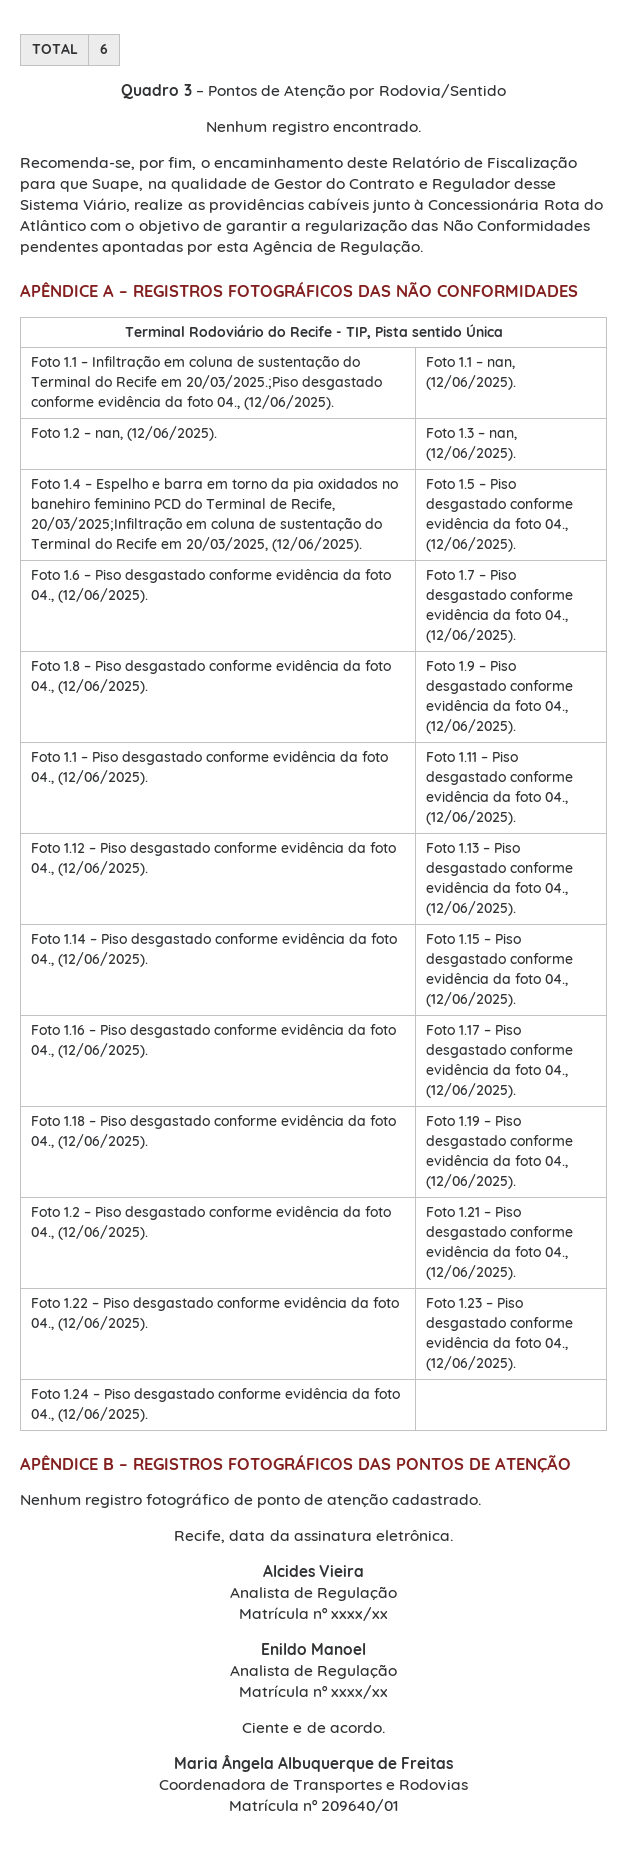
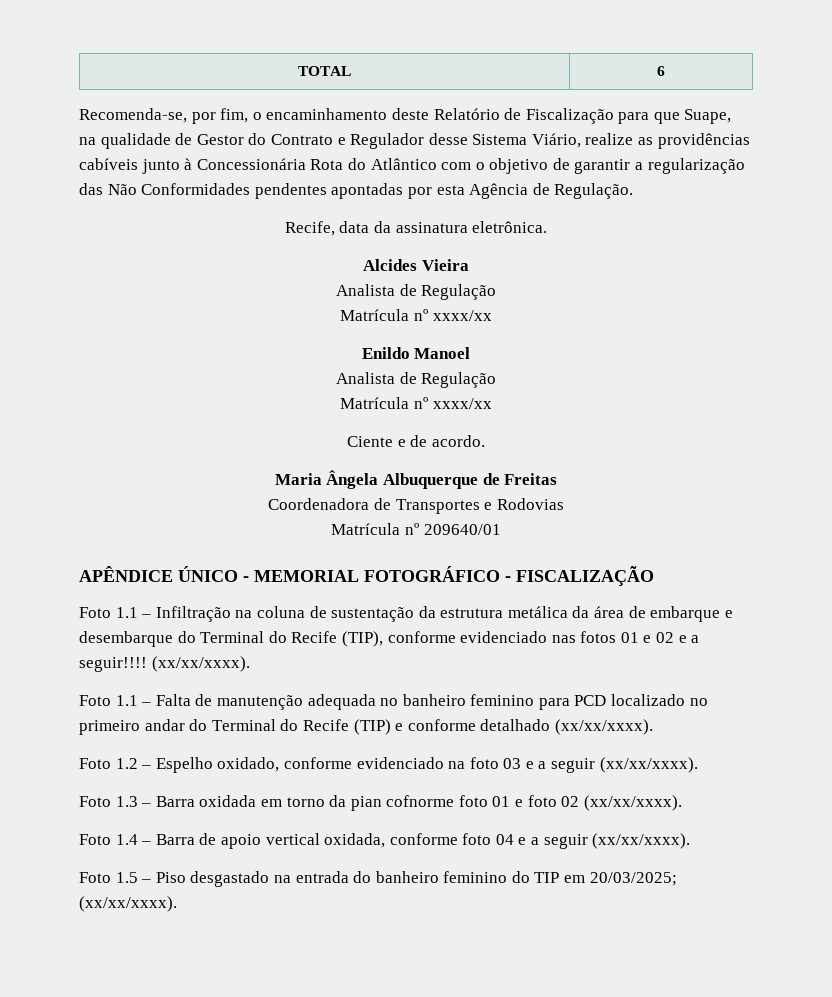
[121,84,506,99] [206,121,421,135] // Quadro 3 – Pontos de Atenção por Rodovia/Sentido // Nenhum registro encontrado. -> (665, 71) none
[20,282,578,297] [124,324,503,339] [30,355,360,369] [30,375,382,390] [30,395,334,410] [425,357,515,369] [425,375,516,390] [30,426,217,441] [425,428,517,440] [425,446,516,461] [30,478,398,492] [30,498,335,511] [30,517,382,531] [30,537,362,552] [425,478,516,489] [425,498,573,512] [425,518,568,531] [425,537,516,552] [30,569,391,583] [30,588,148,603] [425,569,516,580] [425,589,573,603] [425,609,568,622] [425,628,516,643] [30,660,391,674] [30,679,148,694] [425,660,516,671] [425,680,573,694] [425,700,568,713] [425,719,516,734] [30,751,388,765] [30,770,148,785] [425,751,518,762] [425,771,573,785] [425,791,568,804] [425,810,516,825] [30,842,396,856] [30,861,148,876] [425,842,520,853] [425,862,573,876] [425,882,568,895] [425,901,516,916] [30,933,397,947] [30,952,148,967] [425,933,521,944] [425,953,573,967] [425,973,568,986] [425,992,516,1007] [30,1024,396,1038] [30,1043,148,1058] [425,1024,521,1035] [425,1044,573,1058] [425,1064,568,1077] [425,1083,516,1098] [30,1115,396,1129] [30,1134,148,1149] [425,1115,521,1126] [425,1135,573,1149] [425,1155,568,1168] [425,1174,516,1189] [30,1206,391,1220] [30,1225,148,1240] [425,1206,521,1217] [425,1226,573,1240] [425,1246,568,1259] [425,1265,516,1280] [30,1297,399,1311] [30,1316,148,1331] [425,1297,523,1308] [425,1317,573,1331] [425,1337,568,1350] [425,1356,516,1371] [30,1388,400,1402] [30,1407,148,1422] [20,1455,571,1473] [20,1493,482,1508] // APÊNDICE A – REGISTROS FOTOGRÁFICOS DAS NÃO CONFORMIDADES // Terminal Rodoviário do Recife - TIP, Pista sentido Única // Foto 1.1 – Infiltração em coluna de sustentação do Terminal do Recife em 20/03/2025.;Piso desgastado conforme evidência da foto 04., (12/06/2025). | Foto 1.1 – nan, (12/06/2025). // Foto 1.2 – nan, (12/06/2025). | Foto 1.3 – nan, (12/06/2025). // Foto 1.4 – Espelho e barra em torno da pia oxidados no banehiro feminino PCD do Terminal de Recife, 20/03/2025;Infiltração em coluna de sustentação do Terminal do Recife em 20/03/2025, (12/06/2025). | Foto 1.5 – Piso desgastado conforme evidência da foto 04., (12/06/2025). // Foto 1.6 – Piso desgastado conforme evidência da foto 04., (12/06/2025). | Foto 1.7 – Piso desgastado conforme evidência da foto 04., (12/06/2025). // Foto 1.8 – Piso desgastado conforme evidência da foto 04., (12/06/2025). | Foto 1.9 – Piso desgastado conforme evidência da foto 04., (12/06/2025). // Foto 1.1 – Piso desgastado conforme evidência da foto 04., (12/06/2025). | Foto 1.11 – Piso desgastado conforme evidência da foto 04., (12/06/2025). // Foto 1.12 – Piso desgastado conforme evidência da foto 04., (12/06/2025). | Foto 1.13 – Piso desgastado conforme evidência da foto 04., (12/06/2025). // Foto 1.14 – Piso desgastado conforme evidência da foto 04., (12/06/2025). | Foto 1.15 – Piso desgastado conforme evidência da foto 04., (12/06/2025). // Foto 1.16 – Piso desgastado conforme evidência da foto 04., (12/06/2025). | Foto 1.17 – Piso desgastado conforme evidência da foto 04., (12/06/2025). // Foto 1.18 – Piso desgastado conforme evidência da foto 04., (12/06/2025). | Foto 1.19 – Piso desgastado conforme evidência da foto 04., (12/06/2025). // Foto 1.2 – Piso desgastado conforme evidência da foto 04., (12/06/2025). | Foto 1.21 – Piso desgastado conforme evidência da foto 04., (12/06/2025). // Foto 1.22 – Piso desgastado conforme evidência da foto 04., (12/06/2025). | Foto 1.23 – Piso desgastado conforme evidência da foto 04., (12/06/2025). // Foto 1.24 – Piso desgastado conforme evidência da foto 04., (12/06/2025). | // APÊNDICE B – REGISTROS FOTOGRÁFICOS DAS PONTOS DE ATENÇÃO // Nenhum registro fotográfico de ponto de atenção cadastrado. -> (634, 191) none
(399, 1806) none -> [79,566,654,586] [79,606,733,622] [79,631,700,647] [79,656,250,672] [79,694,708,710] [79,719,653,735] [79,757,698,773] [79,795,682,811] [79,833,691,849] [79,871,677,887] [79,896,177,912] // APÊNDICE ÚNICO - MEMORIAL FOTOGRÁFICO - FISCALIZAÇÃO // Foto 1.1 – Infiltração na coluna de sustentação da estrutura metálica da área de embarque e desembarque do Terminal do Recife (TIP), conforme evidenciado nas fotos 01 e 02 e a seguir!!!! (xx/xx/xxxx). // Foto 1.1 – Falta de manutenção adequada no banheiro feminino para PCD localizado no primeiro andar do Terminal do Recife (TIP) e conforme detalhado (xx/xx/xxxx). // Foto 1.2 – Espelho oxidado, conforme evidenciado na foto 03 e a seguir (xx/xx/xxxx). // Foto 1.3 – Barra oxidada em torno da pian cofnorme foto 01 e foto 02 (xx/xx/xxxx). // Foto 1.4 – Barra de apoio vertical oxidada, conforme foto 04 e a seguir (xx/xx/xxxx). // Foto 1.5 – Piso desgastado na entrada do banheiro feminino do TIP em 20/03/2025; (xx/xx/xxxx).

